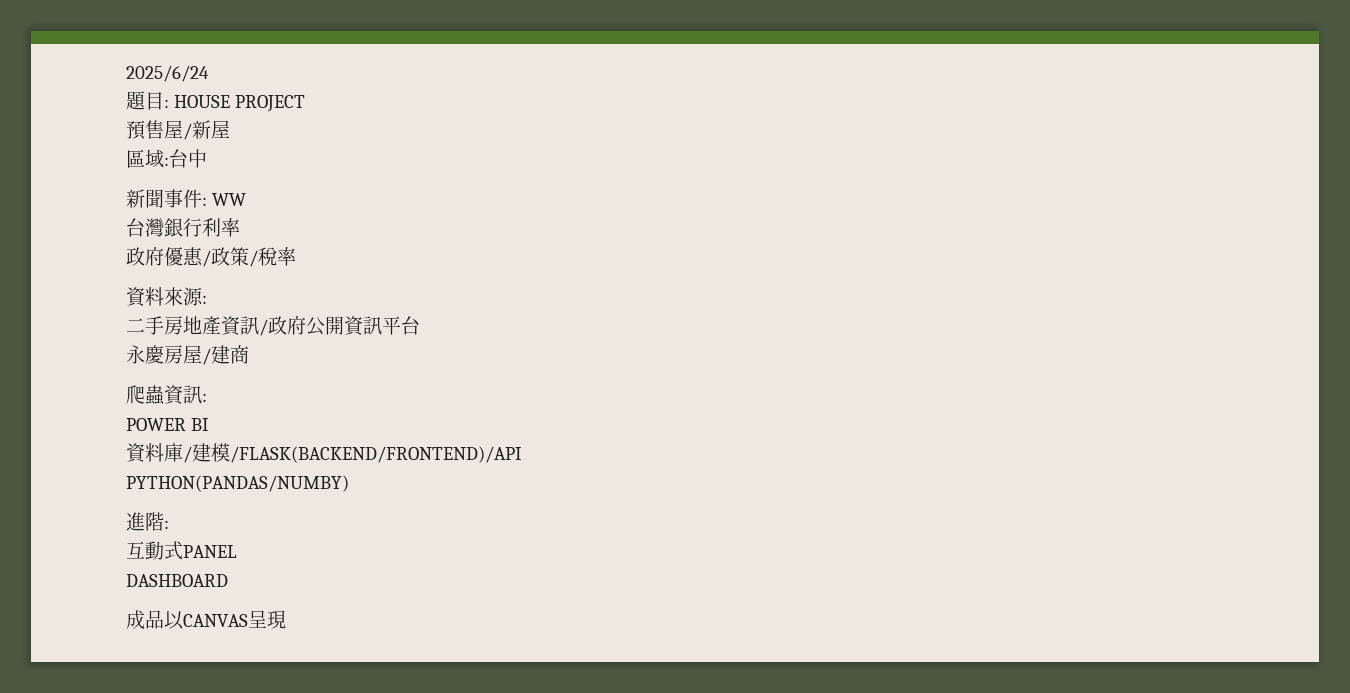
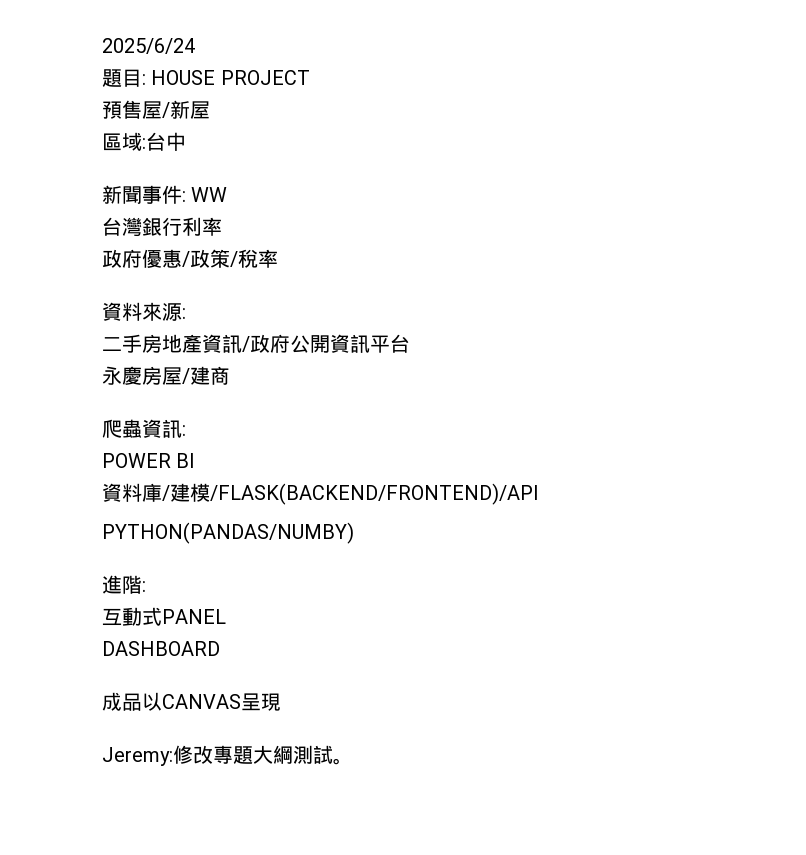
(286, 619) none -> [102,745,353,766] // Jeremy:修改專題大綱測試。

